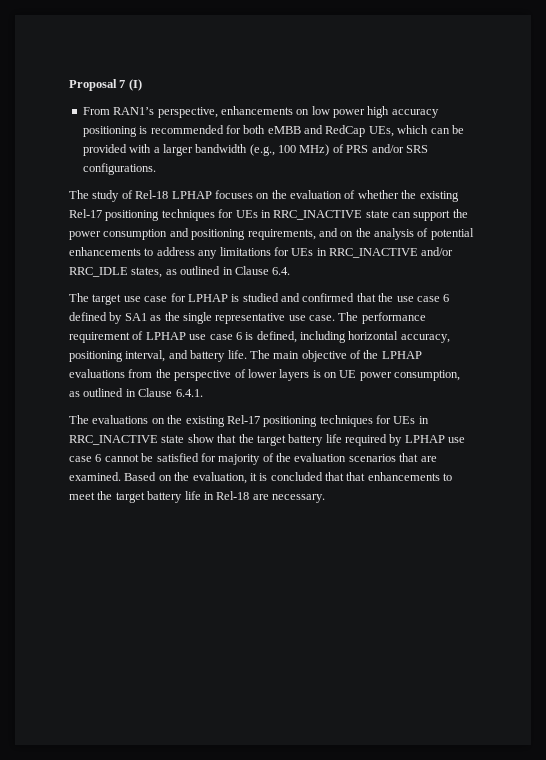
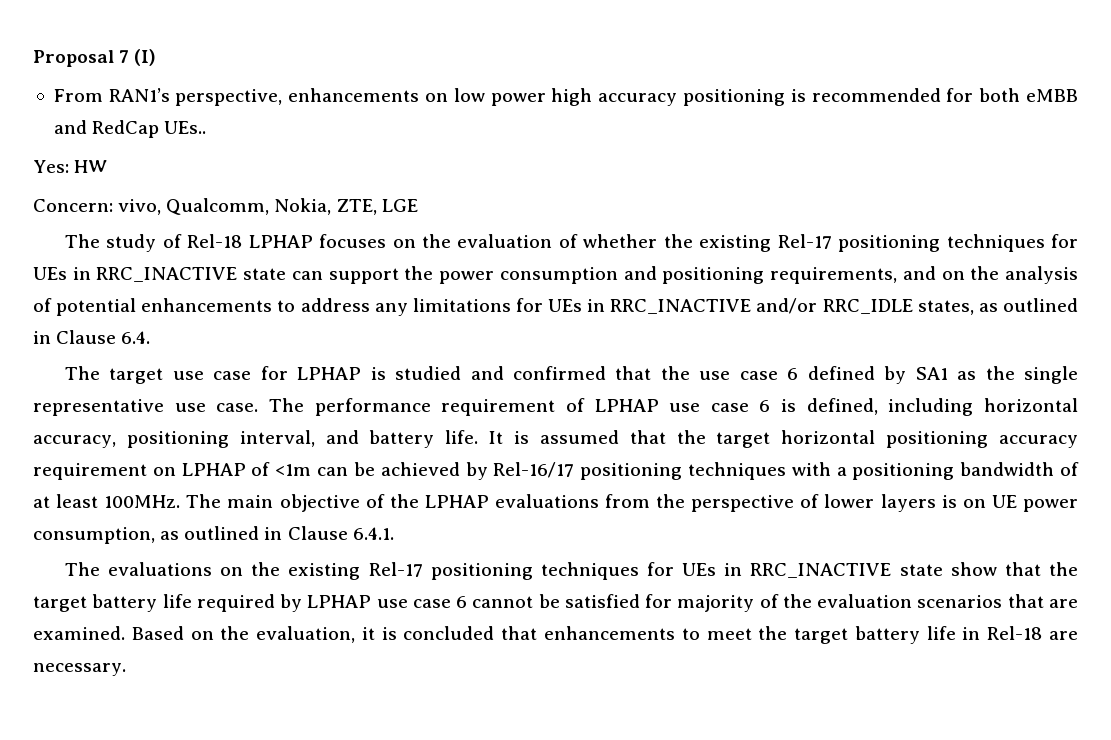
[368,125,464,137] [82,144,428,156] [82,163,156,175] UEs, which can be provided with a larger bandwidth (e.g., 100 MHz) of PRS and/or SRS configurations. -> [164,121,207,134] [33,160,108,173] [33,198,418,215] UEs.. // Yes: HW // Concern: vivo, Qualcomm, Nokia, ZTE, LGE
(247, 354) none -> [489,430,1079,448] [33,462,1079,480] [33,494,181,508] It is assumed that the target horizontal positioning accuracy requirement on LPHAP of <1m can be achieved by Rel-16/17 positioning techniques with a positioning bandwidth of at least 100MHz.
[346,472,366,481] that -> (538, 633) none

